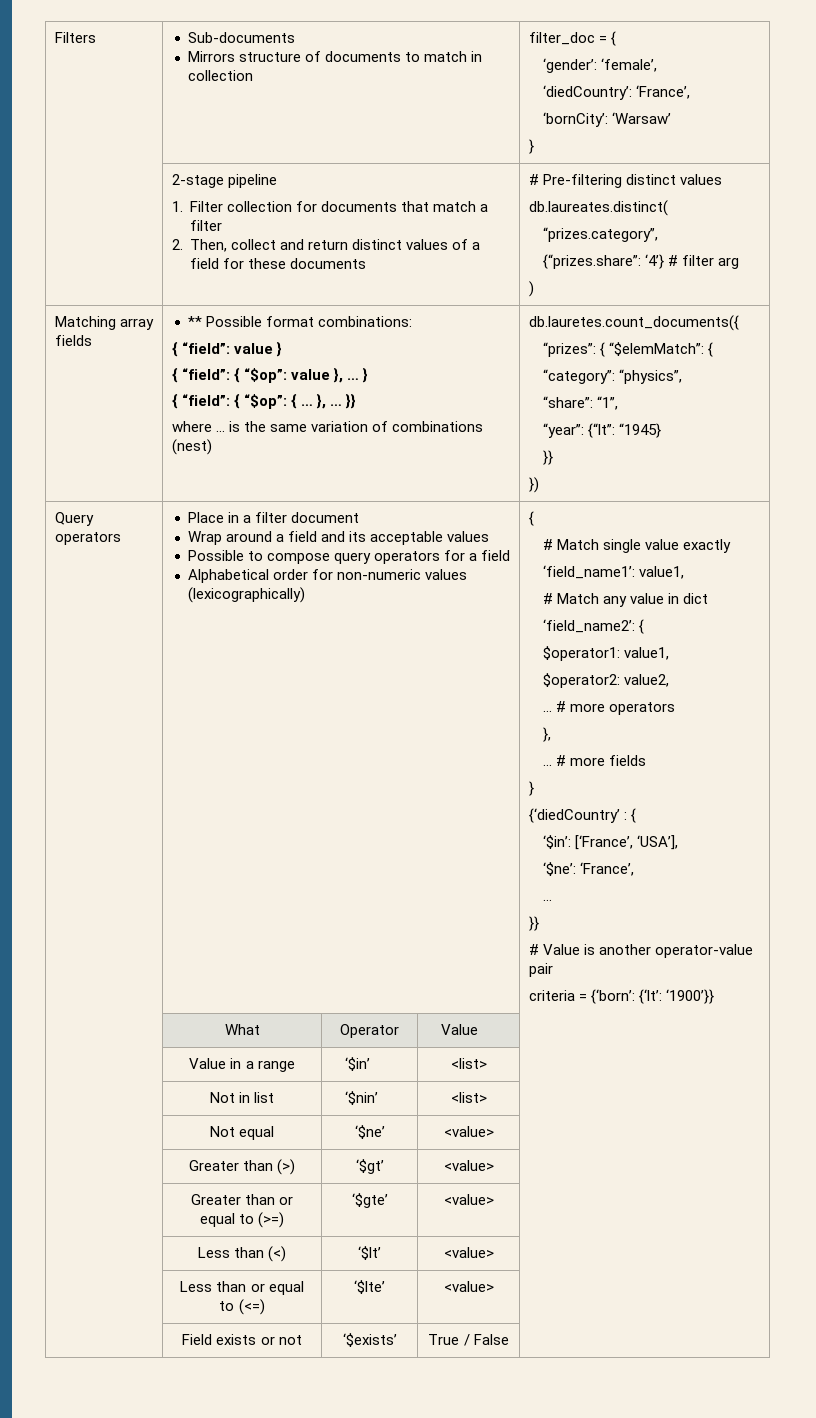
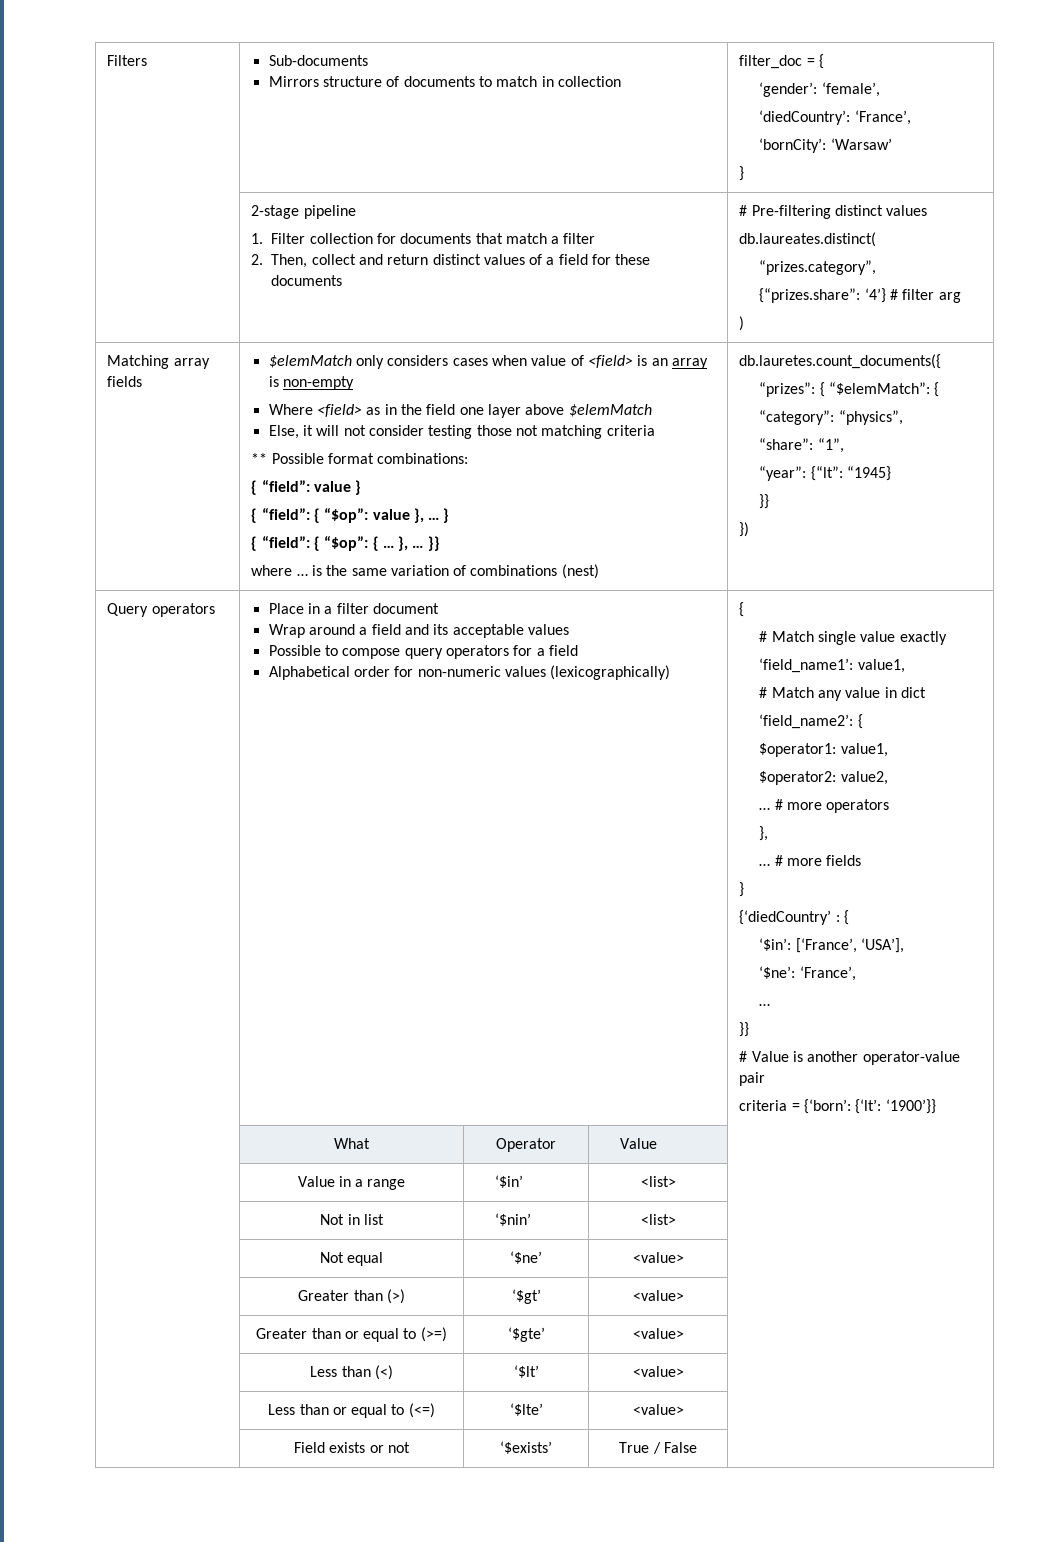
(92, 340) none -> [268,355,709,369] [268,376,355,390] [268,404,652,418] [268,425,655,439] $elemMatch only considers cases when value of <field> is an array is non-empty // Where <field> as in the field one layer above $elemMatch // Else, it will not consider testing those not matching criteria //

